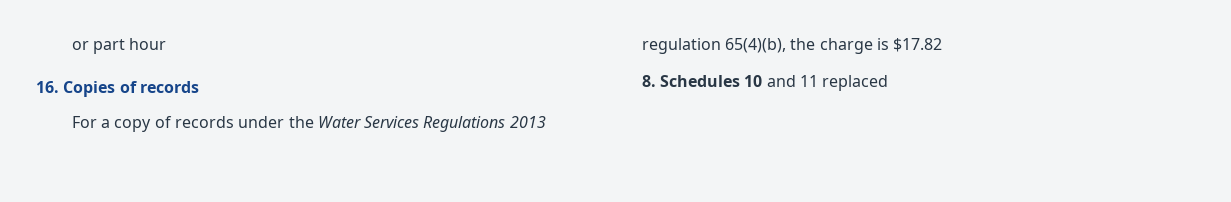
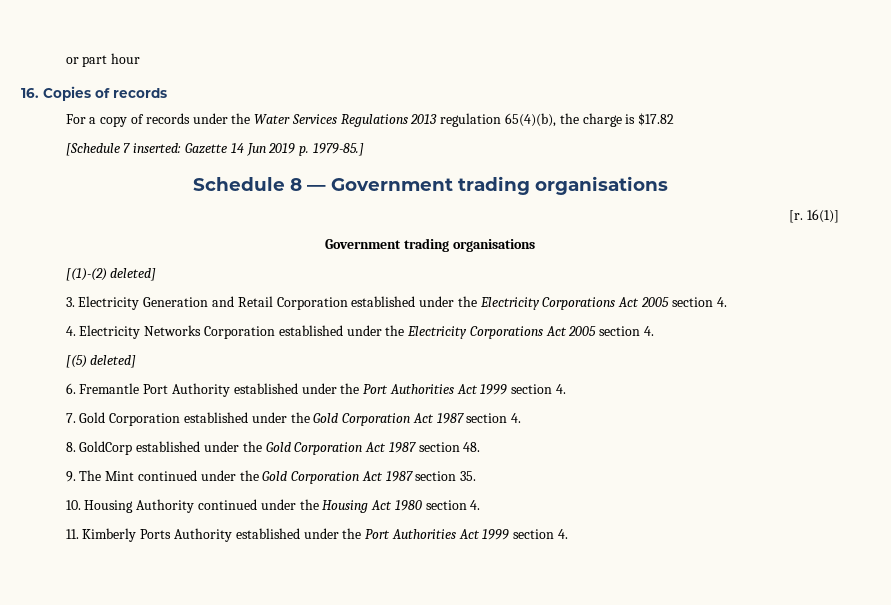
[641,75,889,91] 8. Schedules 10 and 11 replaced -> [65,143,364,156] [192,176,668,195] [789,209,839,223] [325,238,535,252] [65,268,157,281] [65,296,727,310] [65,325,655,339] [65,355,137,368] [65,383,567,397] [65,412,522,426] [65,441,481,455] [65,470,477,484] [65,499,481,513] [65,528,569,542] [Schedule 7 inserted: Gazette 14 Jun 2019 p. 1979-85.] // Schedule 8 — Government trading organisations // [r. 16(1)] // Government trading organisations // [(1)-(2) deleted] // 3. Electricity Generation and Retail Corporation established under the Electricity Corporations Act 2005 section 4. // 4. Electricity Networks Corporation established under the Electricity Corporations Act 2005 section 4. // [(5) deleted] // 6. Fremantle Port Authority established under the Port Authorities Act 1999 section 4. // 7. Gold Corporation established under the Gold Corporation Act 1987 section 4. // 8. GoldCorp established under the Gold Corporation Act 1987 section 48. // 9. The Mint continued under the Gold Corporation Act 1987 section 35. // 10. Housing Authority continued under the Housing Act 1980 section 4. // 11. Kimberly Ports Authority established under the Port Authorities Act 1999 section 4.

